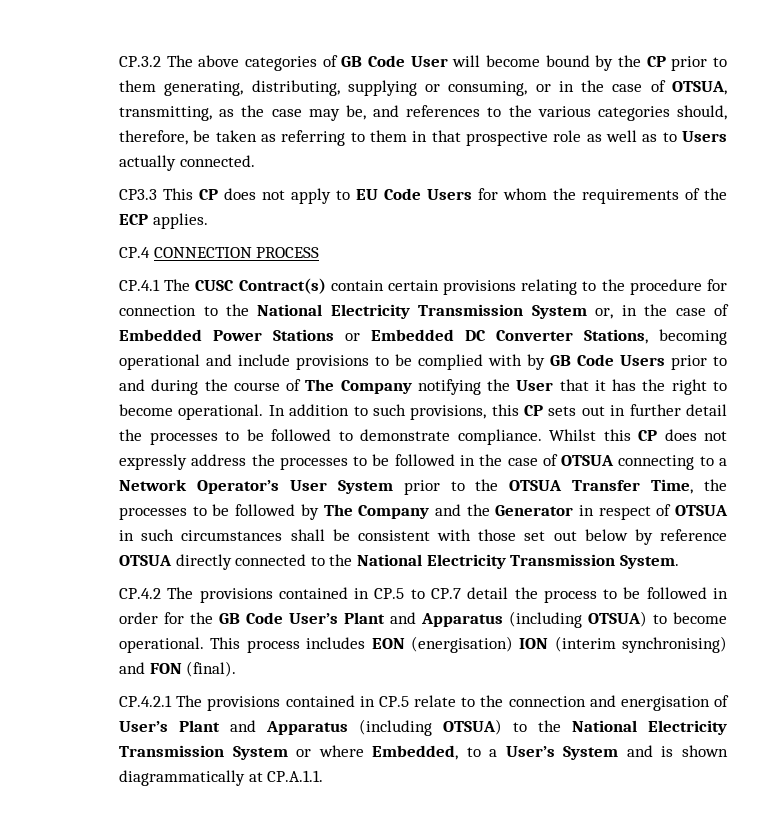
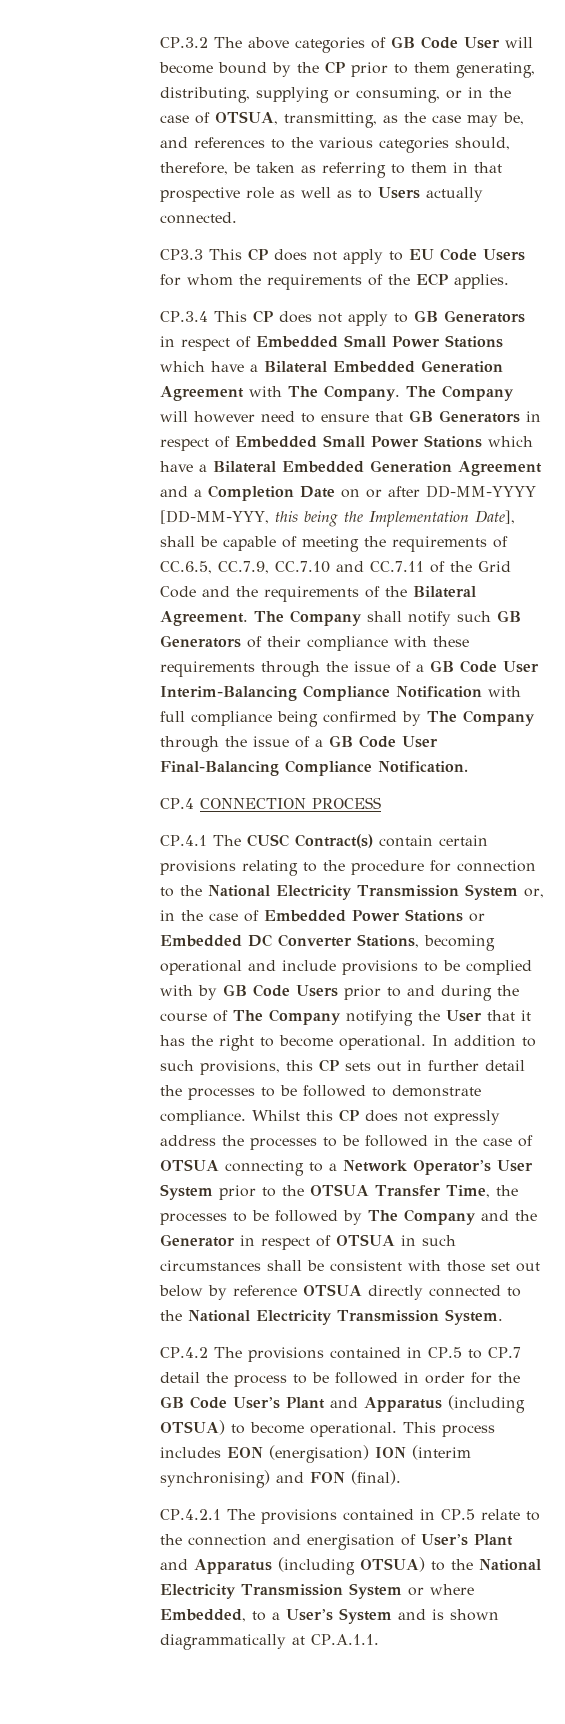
(208, 221) none -> [159,310,525,326] [159,335,503,351] [159,360,503,373] [159,385,514,401] [159,410,541,423] [159,435,533,451] [159,460,542,476] [159,485,536,501] [159,510,515,527] [159,536,508,552] [159,561,511,574] [159,586,476,602] [159,610,521,626] [159,635,469,651] [159,660,539,677] [159,685,521,701] [159,710,535,727] [159,735,438,752] [159,760,468,776] // CP.3.4 This CP does not apply to GB Generators in respect of Embedded Small Power Stations which have a Bilateral Embedded Generation Agreement with The Company. The Company will however need to ensure that GB Generators in respect of Embedded Small Power Stations which have a Bilateral Embedded Generation Agreement and a Completion Date on or after DD-MM-YYYY [DD-MM-YYY, this being the Implementation Date], shall be capable of meeting the requirements of CC.6.5, CC.7.9, CC.7.10 and CC.7.11 of the Grid Code and the requirements of the Bilateral Agreement. The Company shall notify such GB Generators of their compliance with these requirements through the issue of a GB Code User Interim-Balancing Compliance Notification with full compliance being confirmed by The Company through the issue of a GB Code User Final-Balancing Compliance Notification.

